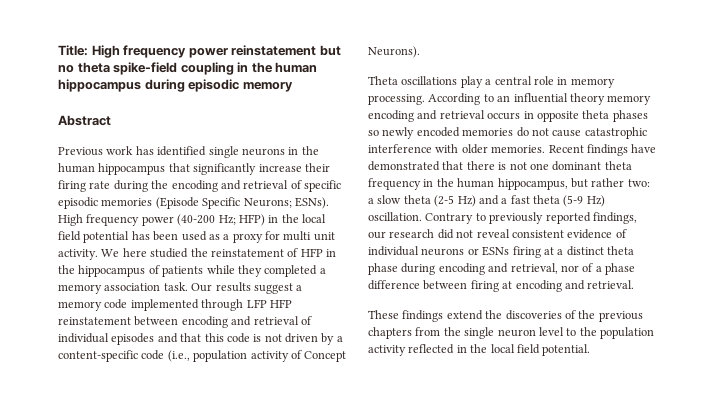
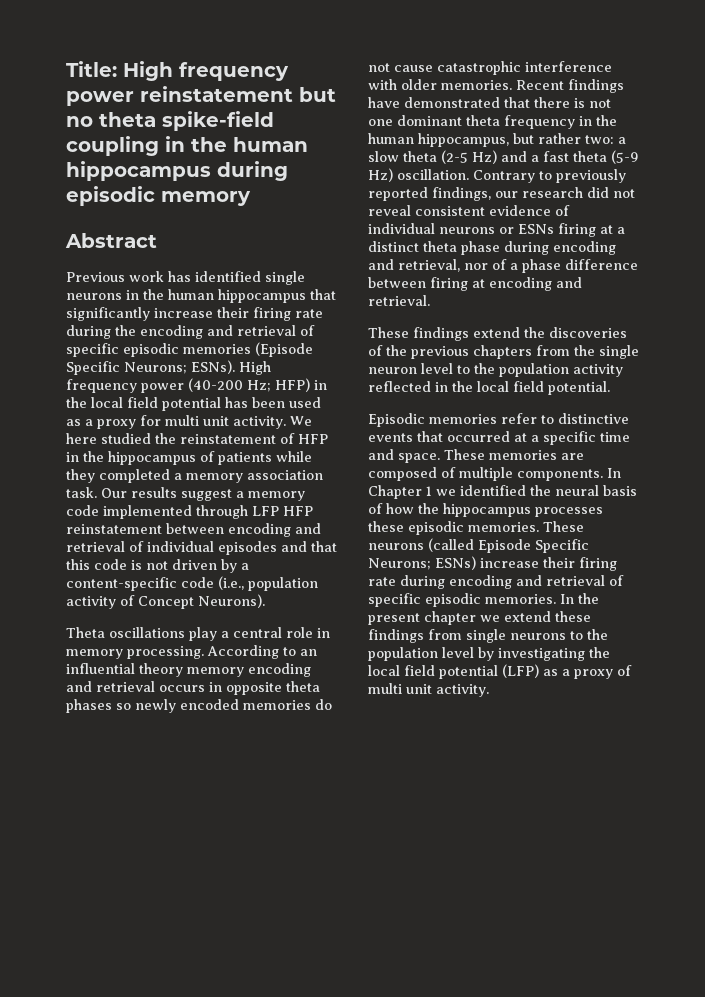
(591, 350) none -> [368,413,629,427] [368,431,630,445] [368,449,584,463] [368,467,621,481] [368,485,637,499] [368,503,603,517] [368,521,584,535] [368,538,589,553] [368,556,617,571] [368,575,624,589] [368,593,599,607] [368,611,591,625] [368,629,608,643] [368,647,610,661] [368,664,632,679] [368,683,489,697] // Episodic memories refer to distinctive events that occurred at a specific time and space. These memories are composed of multiple components. In Chapter 1 we identified the neural basis of how the hippocampus processes these episodic memories. These neurons (called Episode Specific Neurons; ESNs) increase their firing rate during encoding and retrieval of specific episodic memories. In the present chapter we extend these findings from single neurons to the population level by investigating the local field potential (LFP) as a proxy of multi unit activity.

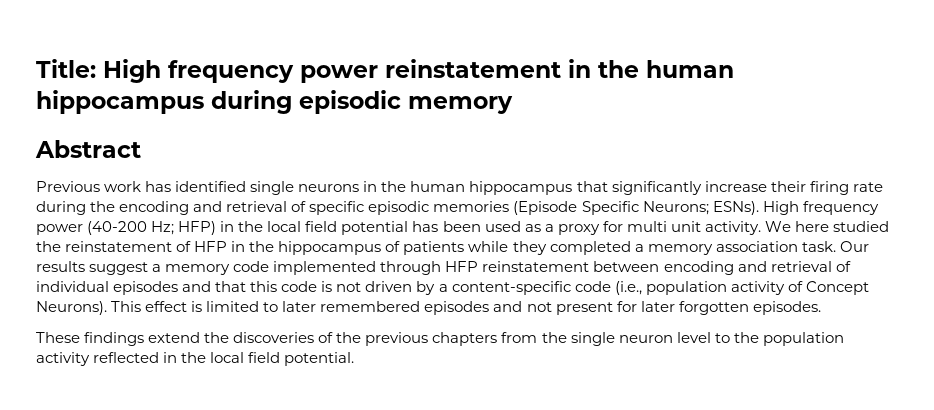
[299,87,336,102] [66,111,274,131] [66,136,159,156] but no theta spike-field coupling -> (561, 68) none
[252,506,279,516] LFP -> (442, 268) none
[66,627,330,641] [66,645,317,659] [66,663,311,677] [66,681,320,695] [66,699,332,713] [368,61,612,75] [368,79,624,93] [368,97,611,108] [368,115,617,129] [368,133,626,147] [368,150,639,164] [368,168,626,183] [368,187,635,201] [368,205,570,216] [368,223,625,237] [368,241,616,255] [368,259,638,273] [368,277,582,291] [368,295,430,306] // Theta oscillations play a central role in memory processing. According to an influential theory memory encoding and retrieval occurs in opposite theta phases so newly encoded memories do not cause catastrophic interference with older memories. Recent findings have demonstrated that there is not one dominant theta frequency in the human hippocampus, but rather two: a slow theta (2-5 Hz) and a fast theta (5-9 Hz) oscillation. Contrary to previously reported findings, our research did not reveal consistent evidence of individual neurons or ESNs firing at a distinct theta phase during encoding and retrieval, nor of a phase difference between firing at encoding and retrieval. -> [111,301,821,315] This effect is limited to later remembered episodes and not present for later forgotten episodes.
[368,413,629,427] [368,431,630,445] [368,449,584,463] [368,467,621,481] [368,485,637,499] [368,503,603,517] [368,521,584,535] [368,538,589,553] [368,556,617,571] [368,575,624,589] [368,593,599,607] [368,611,591,625] [368,629,608,643] [368,647,610,661] [368,664,632,679] [368,683,489,697] // Episodic memories refer to distinctive events that occurred at a specific time and space. These memories are composed of multiple components. In Chapter 1 we identified the neural basis of how the hippocampus processes these episodic memories. These neurons (called Episode Specific Neurons; ESNs) increase their firing rate during encoding and retrieval of specific episodic memories. In the present chapter we extend these findings from single neurons to the population level by investigating the local field potential (LFP) as a proxy of multi unit activity. -> (355, 359) none

